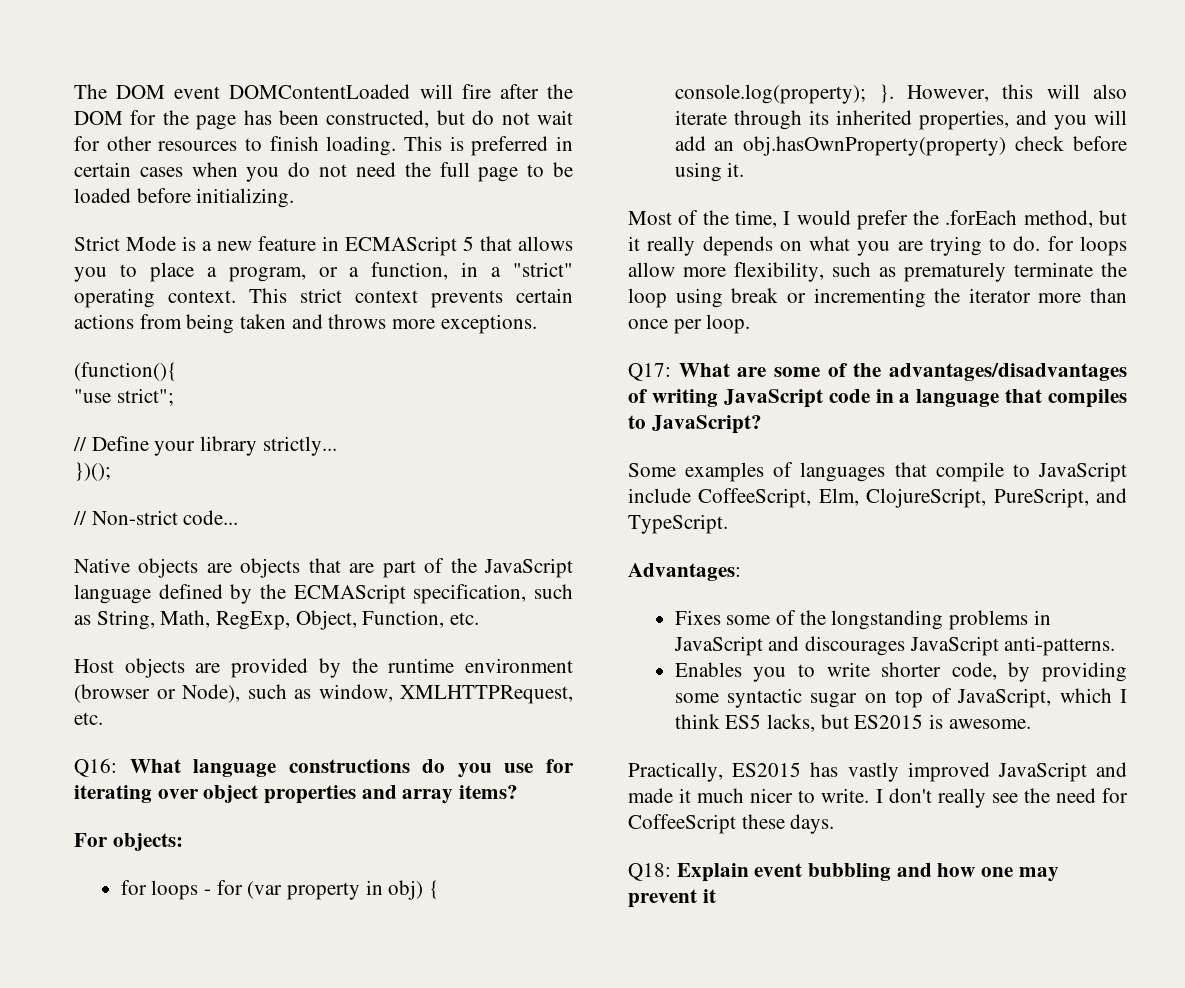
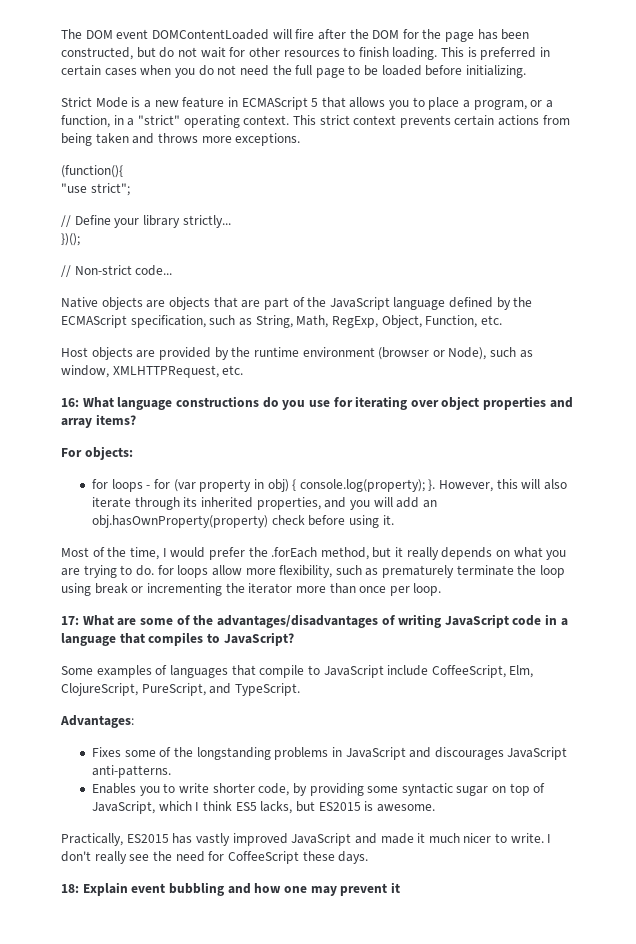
[74,758,117,777] Q16: -> [61,398,79,407] 16:
[628,363,671,381] Q17: -> [61,616,79,625] 17:
[628,863,671,881] Q18: -> [61,884,79,893] 18:

